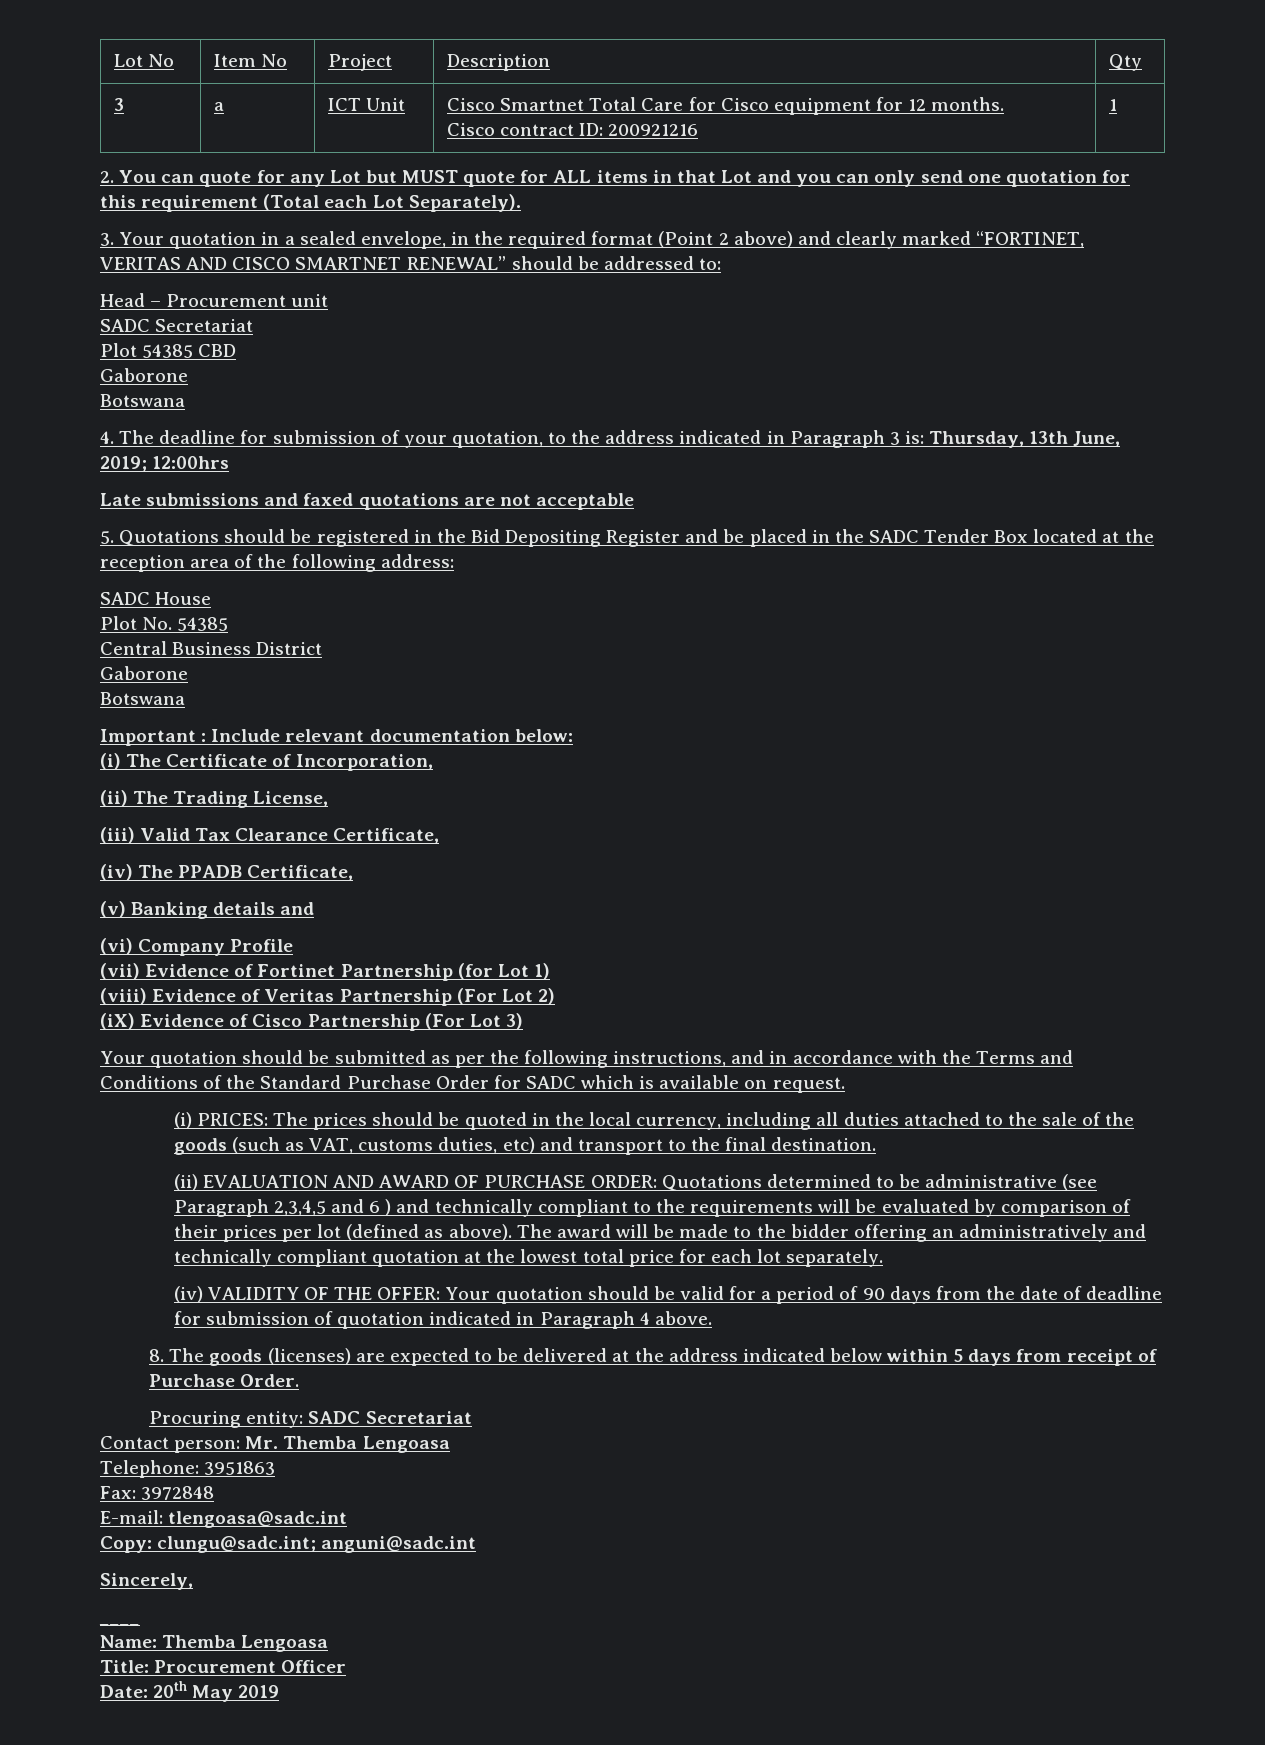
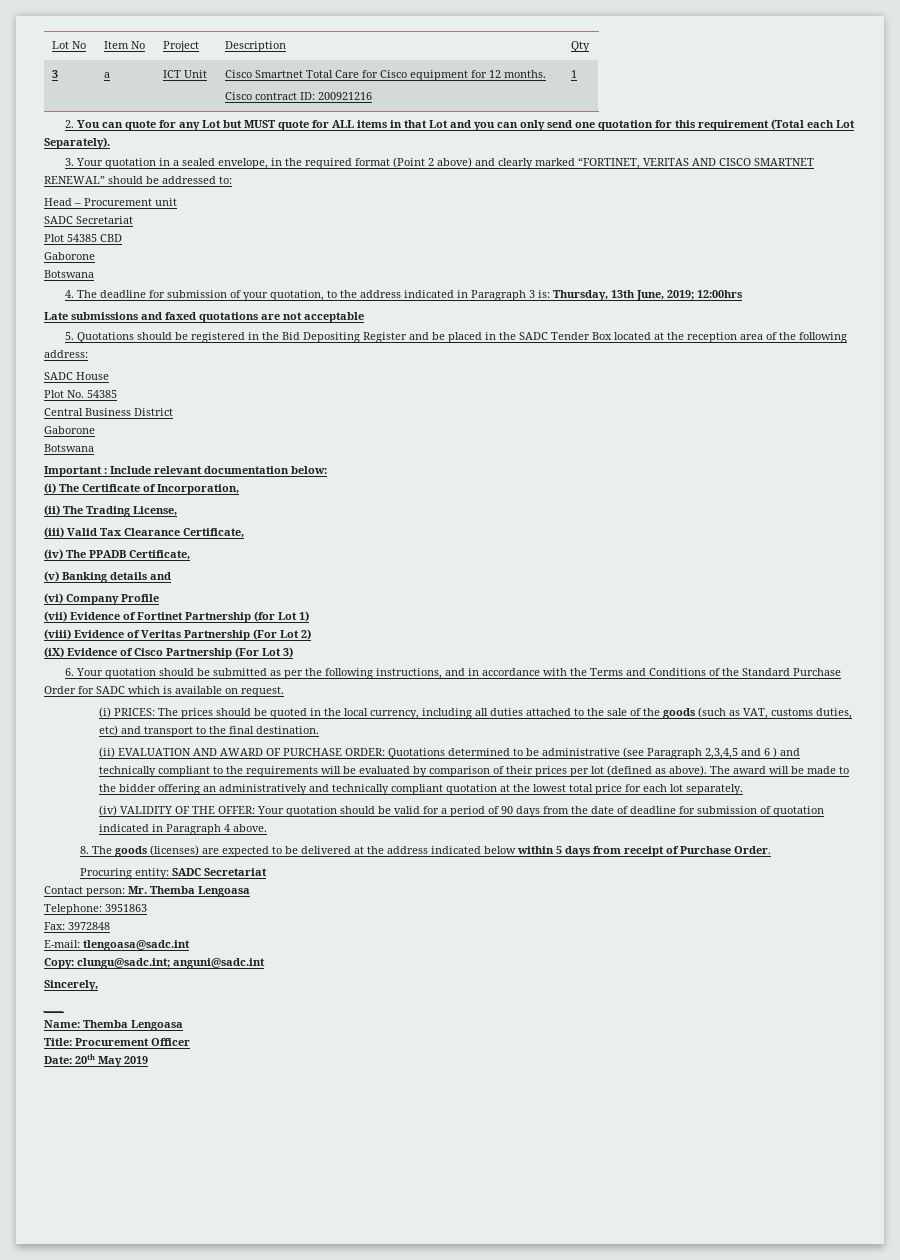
(523, 1021) none -> [65,668,75,676] 6.

